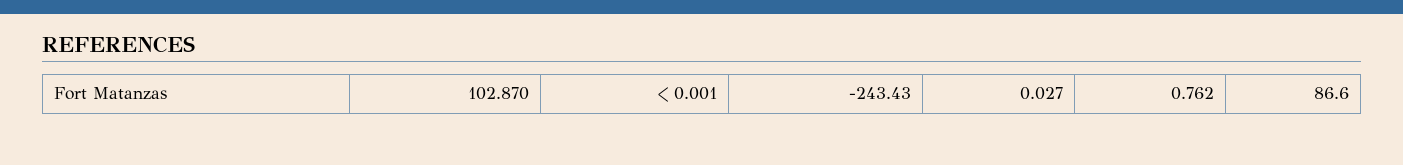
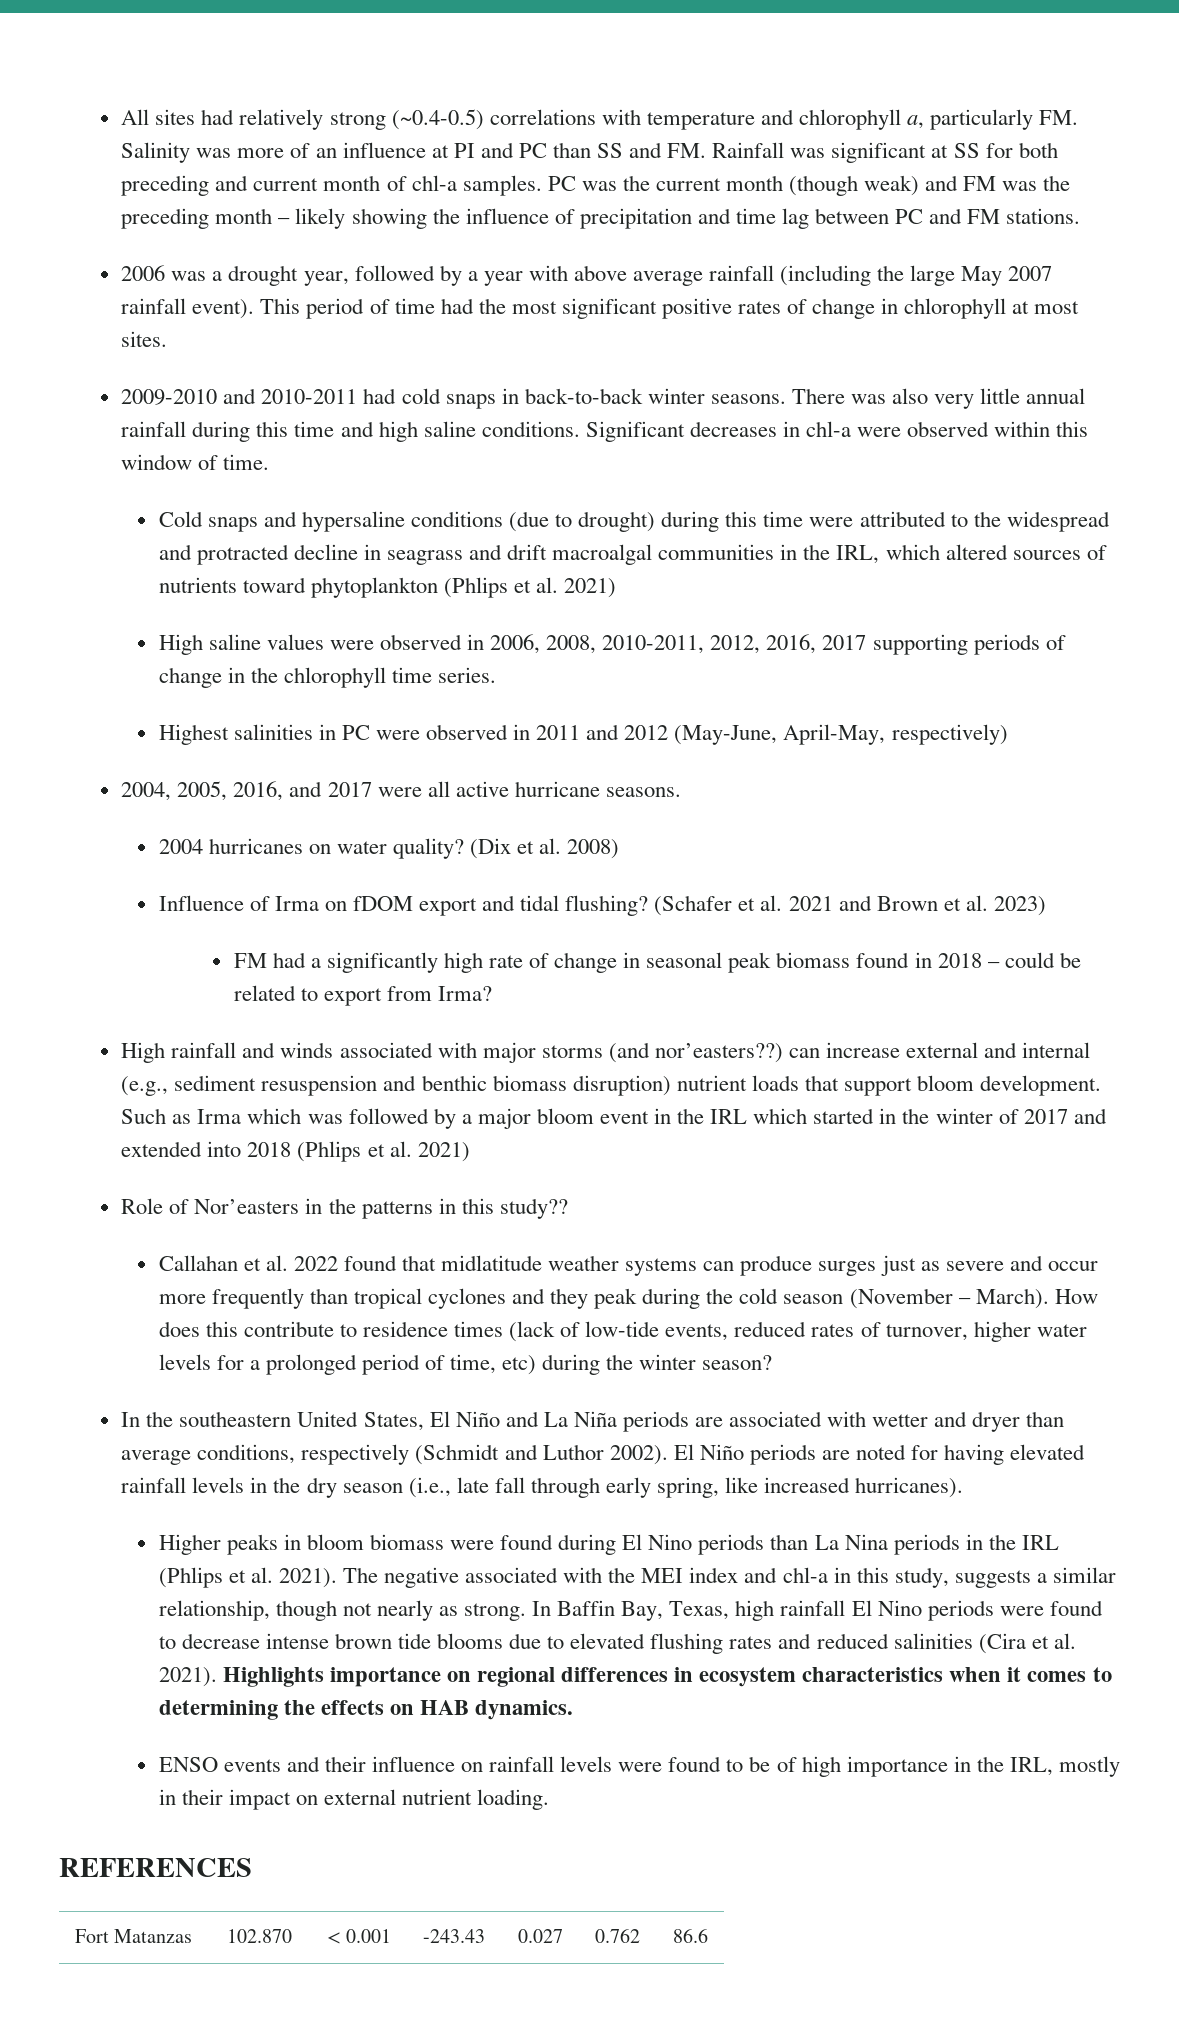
(42, 44) none -> [121,109,1079,130] [121,142,1058,163] [121,175,1071,196] [121,208,1081,229] [121,265,1053,286] [121,298,1080,319] [121,331,168,347] [121,388,1086,409] [121,421,1089,442] [121,454,270,470] [158,511,1110,532] [158,544,1107,565] [158,577,617,598] [158,634,1066,655] [158,667,497,688] [158,724,1008,745] [121,781,681,801] [158,838,620,859] [158,895,1046,916] [233,952,1081,973] [233,985,492,1006] [121,1042,1091,1063] [121,1075,1102,1096] [121,1108,1107,1129] [121,1141,470,1162] [121,1198,568,1219] [158,1255,1098,1276] [158,1288,1098,1309] [158,1321,1087,1342] [158,1354,773,1375] [121,1411,1065,1432] [121,1444,1086,1465] [121,1477,964,1498] [158,1534,1059,1555] [158,1567,1116,1588] [158,1600,1103,1621] [158,1633,1076,1654] [158,1667,1112,1687] [158,1700,574,1720] [158,1756,1120,1777] [158,1789,550,1810] All sites had relatively strong (~0.4-0.5) correlations with temperature and chlorophyll a, particularly FM. Salinity was more of an influence at PI and PC than SS and FM. Rainfall was significant at SS for both preceding and current month of chl-a samples. PC was the current month (though weak) and FM was the preceding month – likely showing the influence of precipitation and time lag between PC and FM stations. // 2006 was a drought year, followed by a year with above average rainfall (including the large May 2007 rainfall event). This period of time had the most significant positive rates of change in chlorophyll at most sites. // 2009-2010 and 2010-2011 had cold snaps in back-to-back winter seasons. There was also very little annual rainfall during this time and high saline conditions. Significant decreases in chl-a were observed within this window of time. // Cold snaps and hypersaline conditions (due to drought) during this time were attributed to the widespread and protracted decline in seagrass and drift macroalgal communities in the IRL, which altered sources of nutrients toward phytoplankton (Phlips et al. 2021) // High saline values were observed in 2006, 2008, 2010-2011, 2012, 2016, 2017 supporting periods of change in the chlorophyll time series. // Highest salinities in PC were observed in 2011 and 2012 (May-June, April-May, respectively) // 2004, 2005, 2016, and 2017 were all active hurricane seasons. // 2004 hurricanes on water quality? (Dix et al. 2008) // Influence of Irma on fDOM export and tidal flushing? (Schafer et al. 2021 and Brown et al. 2023) // FM had a significantly high rate of change in seasonal peak biomass found in 2018 – could be related to export from Irma? // High rainfall and winds associated with major storms (and nor’easters??) can increase external and internal (e.g., sediment resuspension and benthic biomass disruption) nutrient loads that support bloom development. Such as Irma which was followed by a major bloom event in the IRL which started in the winter of 2017 and extended into 2018 (Phlips et al. 2021) // Role of Nor’easters in the patterns in this study?? // Callahan et al. 2022 found that midlatitude weather systems can produce surges just as severe and occur more frequently than tropical cyclones and they peak during the cold season (November – March). How does this contribute to residence times (lack of low-tide events, reduced rates of turnover, higher water levels for a prolonged period of time, etc) during the winter season? // In the southeastern United States, El Niño and La Niña periods are associated with wetter and dryer than average conditions, respectively (Schmidt and Luthor 2002). El Niño periods are noted for having elevated rainfall levels in the dry season (i.e., late fall through early spring, like increased hurricanes). // Higher peaks in bloom biomass were found during El Nino periods than La Nina periods in the IRL (Phlips et al. 2021). The negative associated with the MEI index and chl-a in this study, suggests a similar relationship, though not nearly as strong. In Baffin Bay, Texas, high rainfall El Nino periods were found to decrease intense brown tide blooms due to elevated flushing rates and reduced salinities (Cira et al. 2021). Highlights importance on regional differences in ecosystem characteristics when it comes to determining the effects on HAB dynamics. // ENSO events and their influence on rainfall levels were found to be of high importance in the IRL, mostly in their impact on external nutrient loading. //

